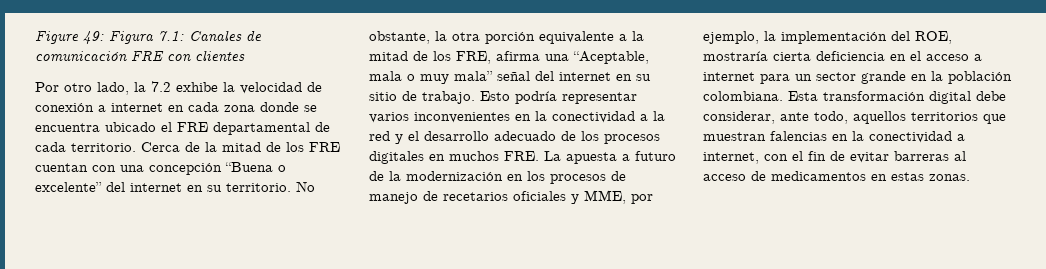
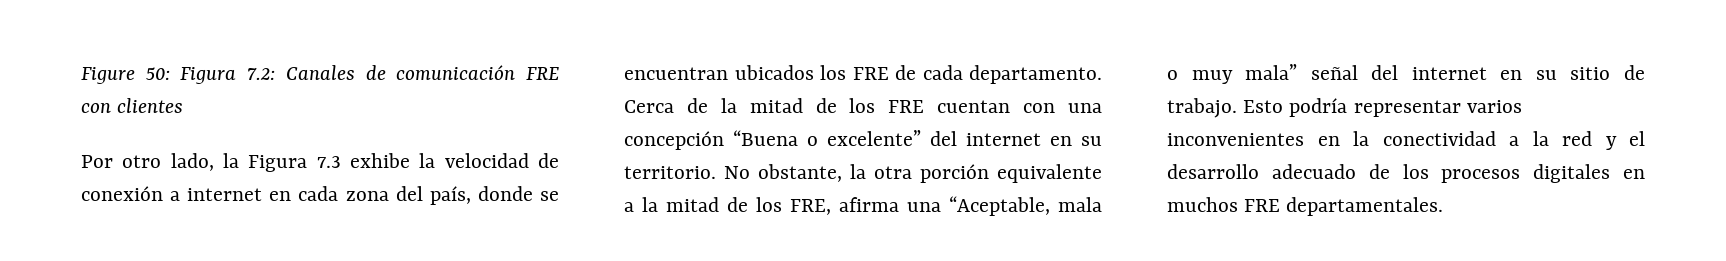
[83,30,184,44] 49: Figura 7.1: -> [145,67,276,84] 50: Figura 7.2:
[151,81,171,92] 7.2 -> [248,155,341,172] Figura 7.3
[260,102,317,112] [35,122,310,135] donde se encuentra ubicado el FRE departamental -> [395,186,559,205] [624,65,889,80] del país, donde se encuentran ubicados los FRE
[71,143,136,152] territorio. -> [969,65,1102,84] departamento.
[504,151,676,164] [369,171,626,184] [369,190,653,204] [703,31,952,44] [703,51,982,61] [703,71,1012,84] [703,91,1006,104] [703,111,1006,124] [703,131,965,143] [703,151,966,164] [703,171,970,181] FRE. La apuesta a futuro de la modernización en los procesos de manejo de recetarios oficiales y MME, por ejemplo, la implementación del ROE, mostraría cierta deficiencia en el acceso a internet para un sector grande en la población colombiana. Esta transformación digital debe considerar, ante todo, aquellos territorios que muestran falencias en la conectividad a internet, con el fin de evitar barreras al acceso de medicamentos en estas zonas. -> [1244,197,1444,216] FRE departamentales.

